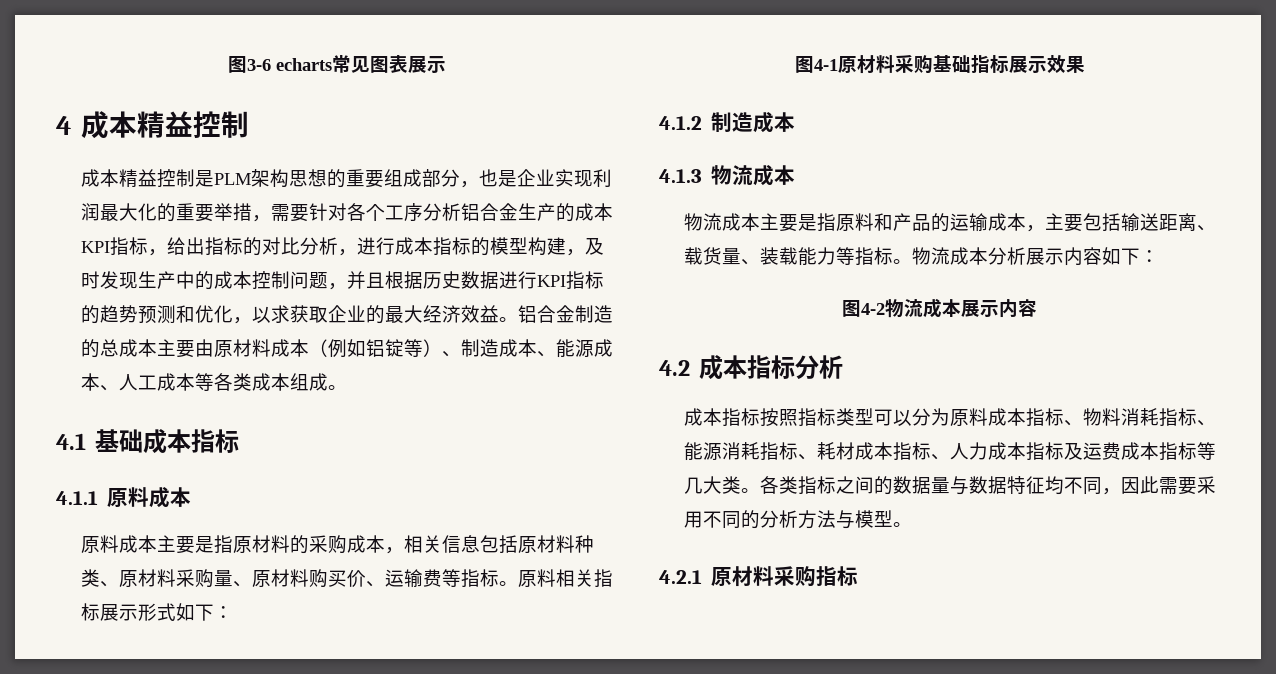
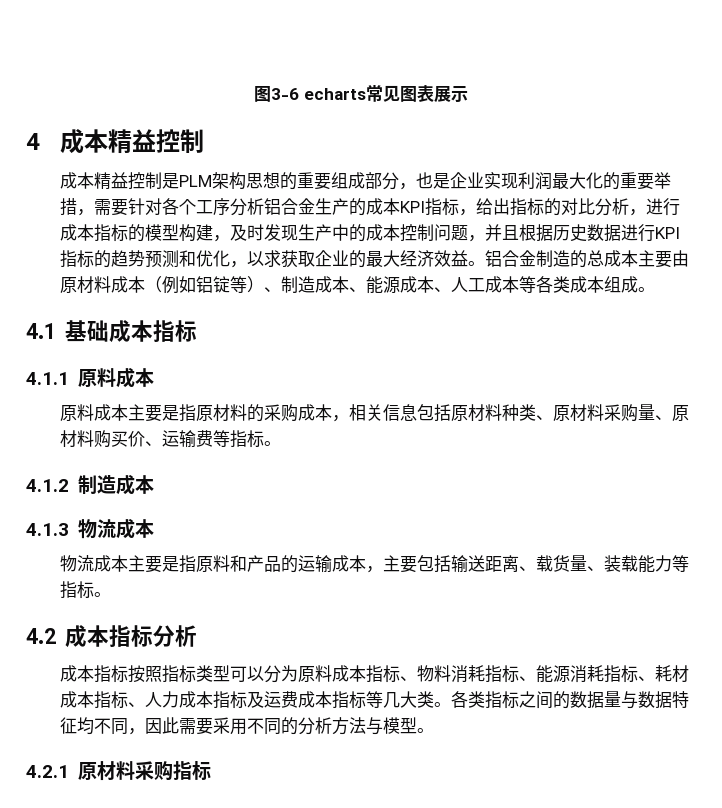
[517,569,613,588] [80,603,233,621] [794,54,1085,74] 原料相关指标展示形式如下： // 图4-1原材料采购基础指标展示效果 -> (281, 443) none
[911,247,1159,266] [842,298,1037,318] 物流成本分析展示内容如下： // 图4-2物流成本展示内容 -> (111, 594) none

